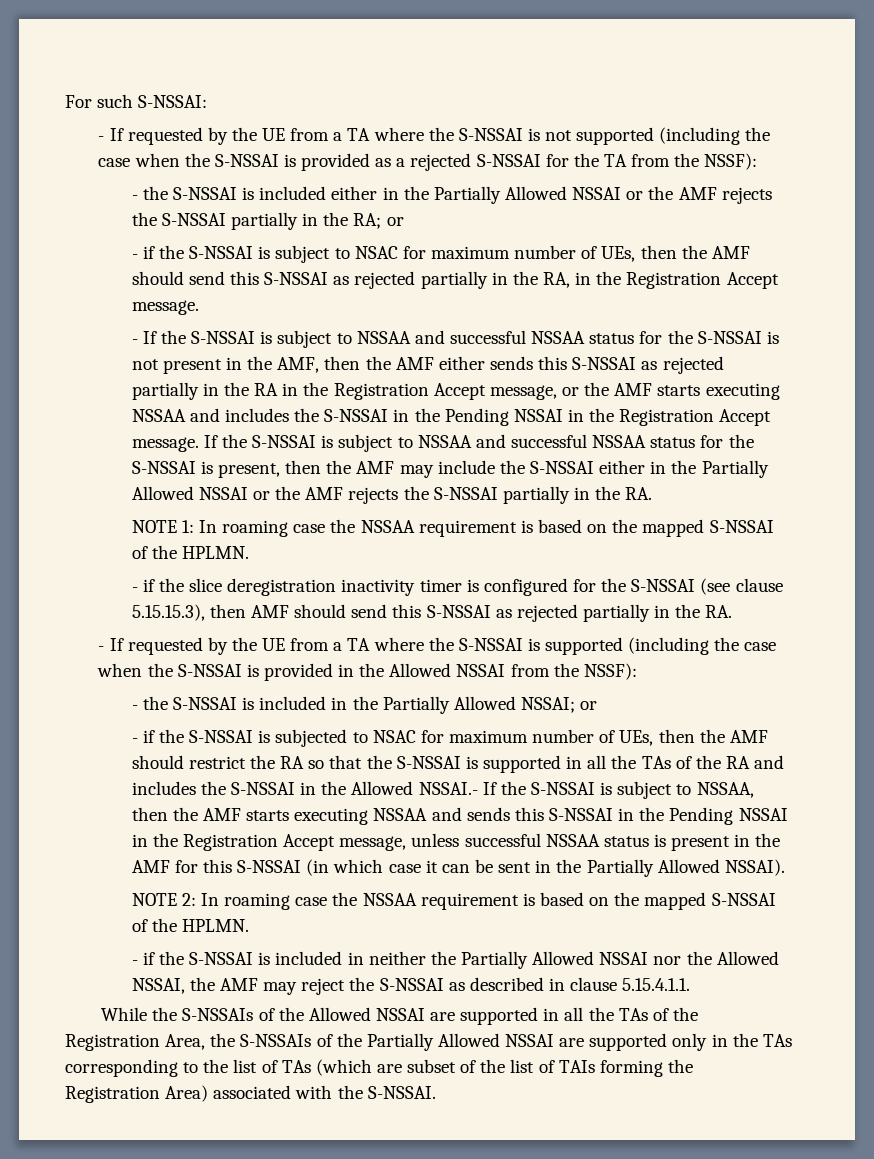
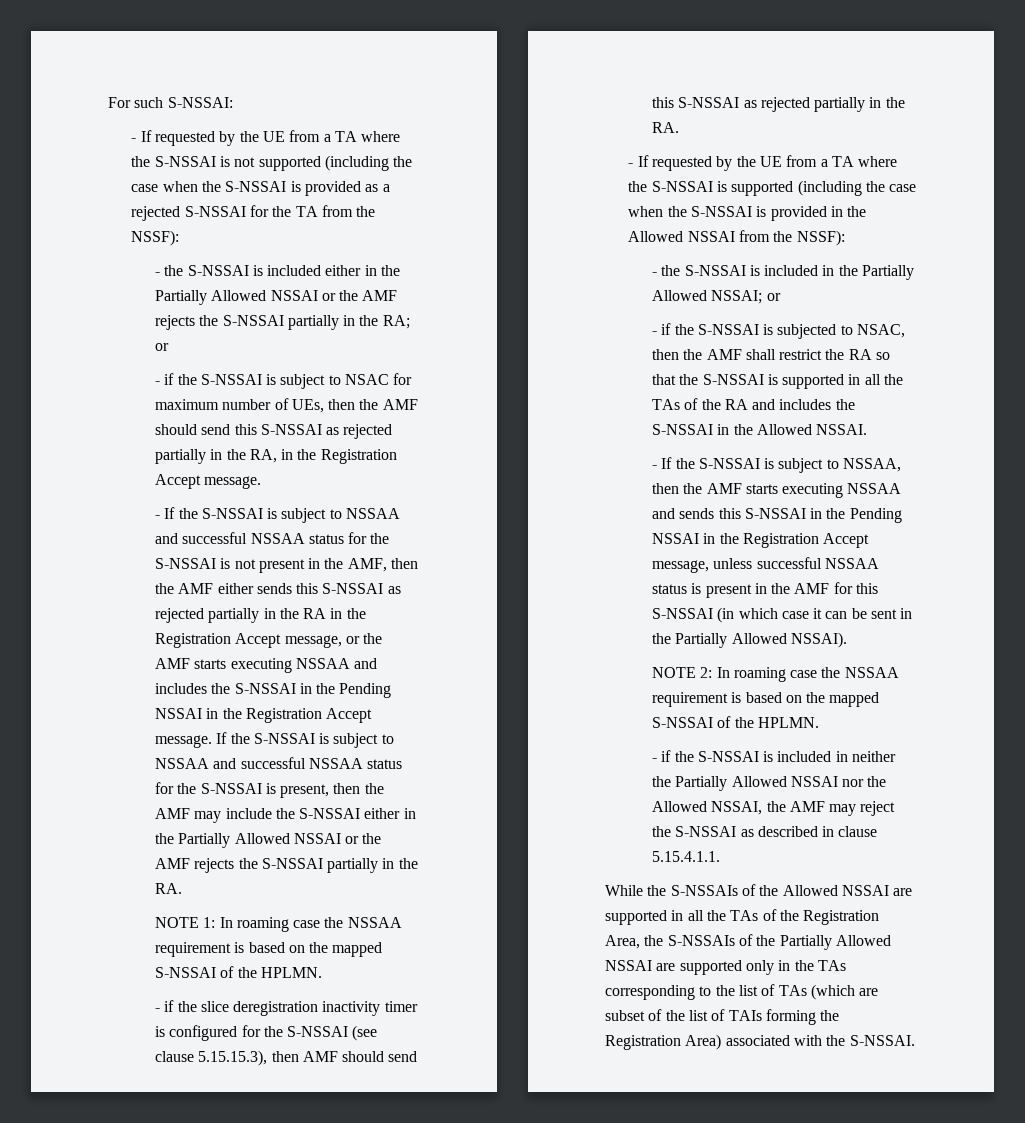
[372,729,768,746] [131,755,184,769] NSAC for maximum number of UEs, then the AMF should -> [857,324,906,338] [651,349,776,360] NSAC, then the AMF shall
[418,782,478,795] NSSAI.- -> [816,424,868,435] [651,465,657,469] NSSAI. // -

